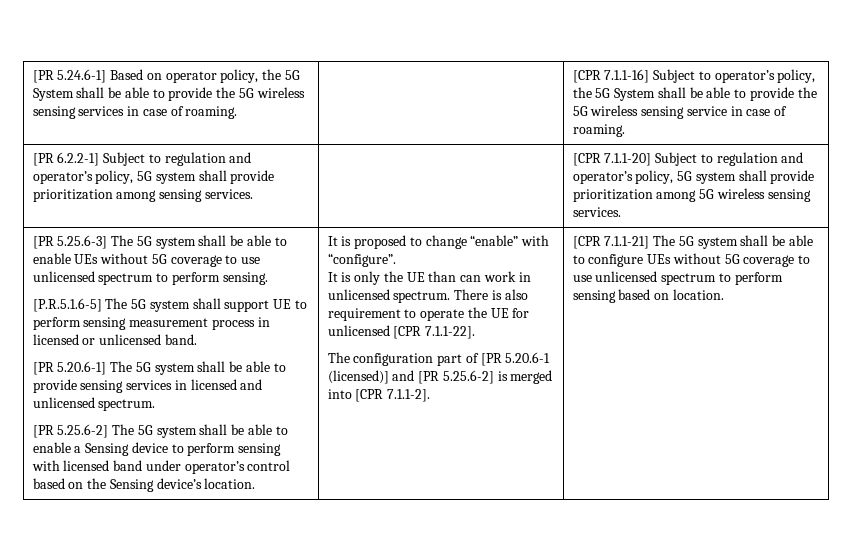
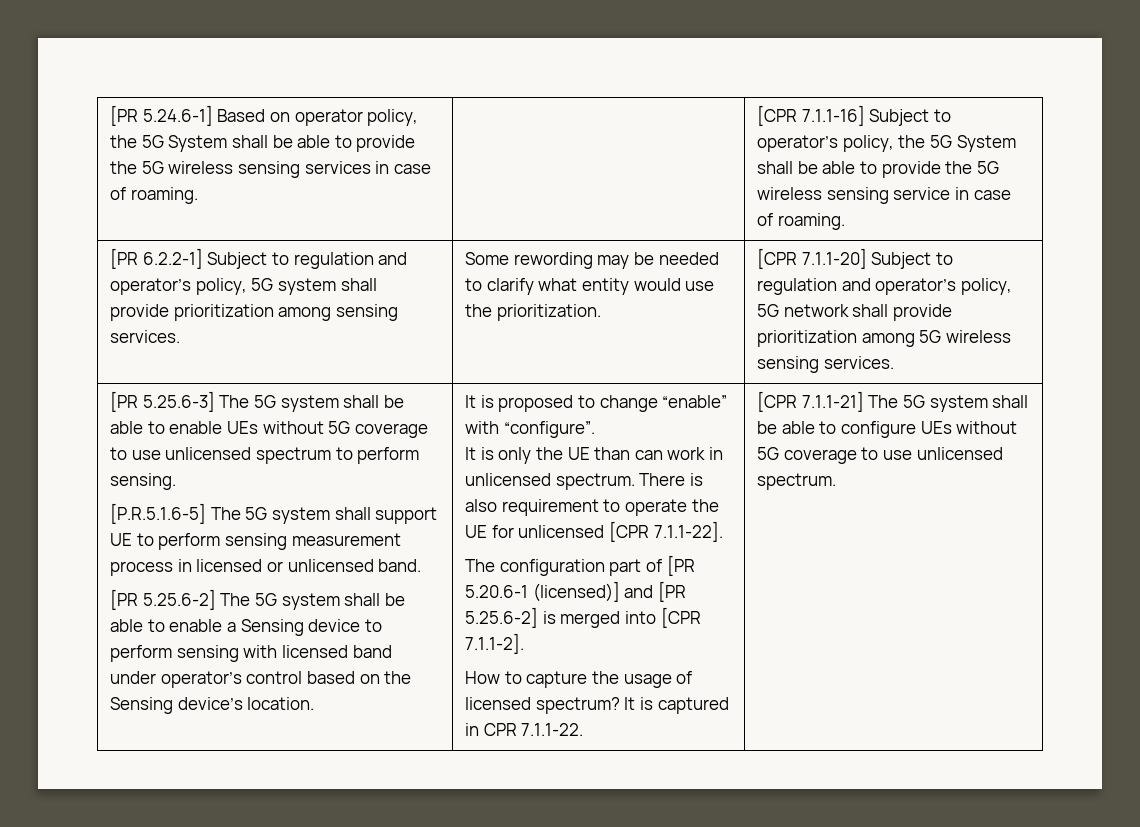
(253, 194) none -> [465,252,719,269] [465,278,715,295] [465,304,601,321] Some rewording may be needed to clarify what entity would use the prioritization.
[695,172,736,184] system -> [783,304,849,317] network
[32,361,286,375] [32,379,263,393] [32,397,156,411] // [PR 5.20.6-1] The 5G system shall be able to provide sensing services in licensed and unlicensed spectrum. -> (422, 565) none
(431, 395) none -> [465,671,693,688] [465,697,729,714] [465,723,584,736] // How to capture the usage of licensed spectrum? It is captured in CPR 7.1.1-22.
[661,272,783,285] [572,289,724,303] spectrum to perform sensing based on location. -> [757,473,837,490] spectrum.

